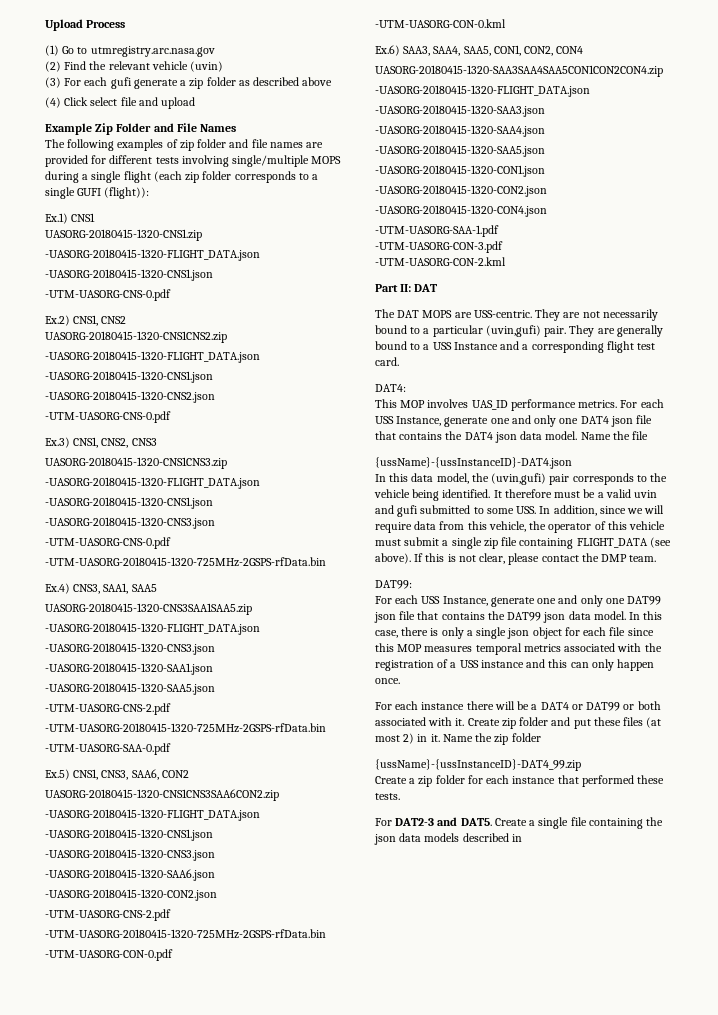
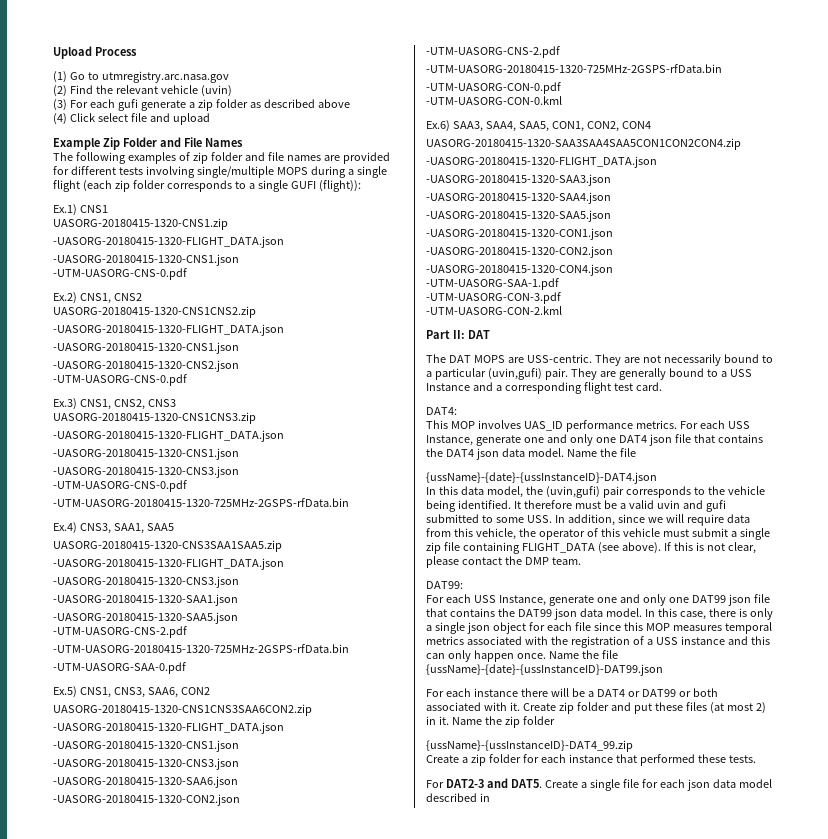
[375,457,572,469] {ussName}-{ussInstanceID}-DAT4.json -> [426,472,657,484] {ussName}-{date}-{ussInstanceID}-DAT4.json
(400, 681) none -> [548,650,618,659] [426,664,663,676] Name the file {ussName}-{date}-{ussInstanceID}-DAT99.json
[588,817,664,829] [374,833,460,845] containing the json data models -> [641,779,772,791] for each json data model

